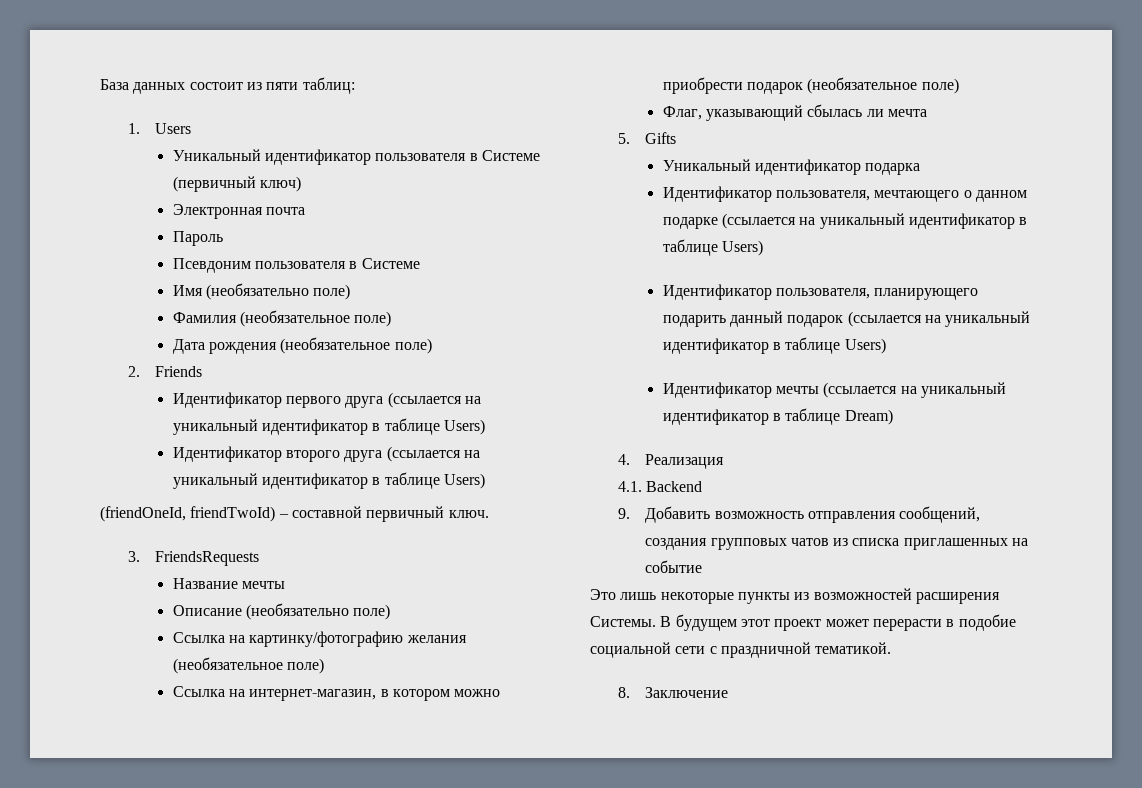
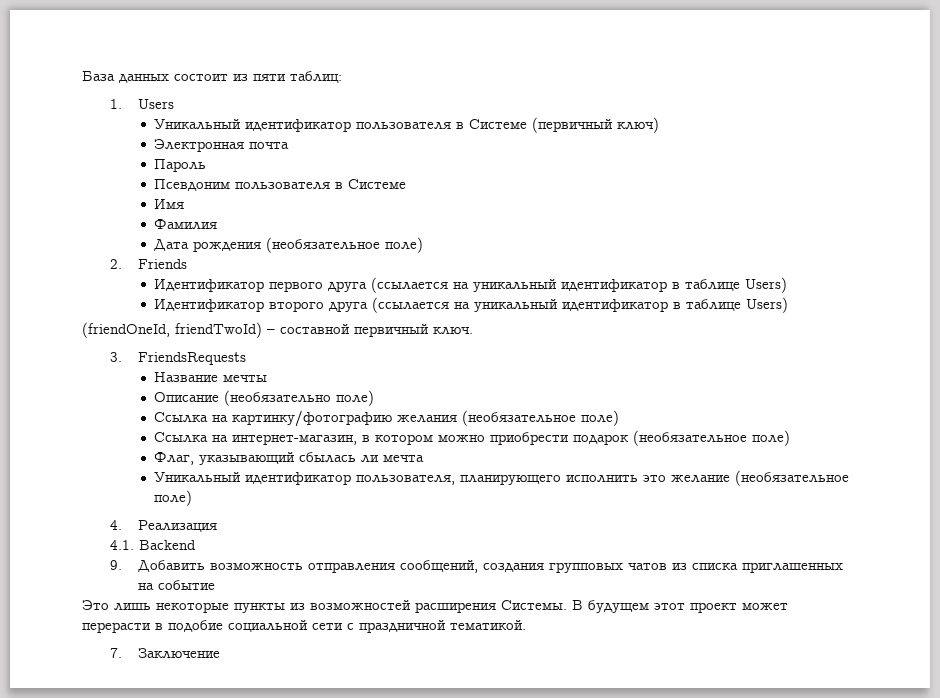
[206,283,351,300] (необязательно поле) -> (185, 204) none
[240,310,392,327] (необязательное поле) -> (218, 224) none
[617,132,677,144] [662,159,921,175] [662,186,1028,202] [662,213,1028,229] [662,239,764,256] [662,284,979,300] [662,311,1031,327] [662,337,886,354] [662,382,1007,398] [662,408,893,425] // 5. Gifts // Уникальный идентификатор подарка // Идентификатор пользователя, мечтающего о данном подарке (ссылается на уникальный идентификатор в таблице Users) // Идентификатор пользователя, планирующего подарить данный подарок (ссылается на уникальный идентификатор в таблице Users) // Идентификатор мечты (ссылается на уникальный идентификатор в таблице Dream) -> [154,470,850,486] [154,490,193,506] // Уникальный идентификатор пользователя, планирующего исполнить это желание (необязательное поле)
[617,687,630,698] 8. -> [109,648,122,658] 7.

